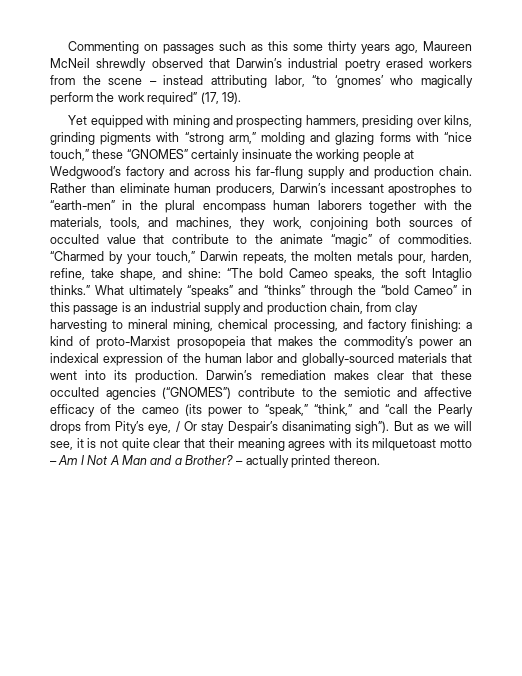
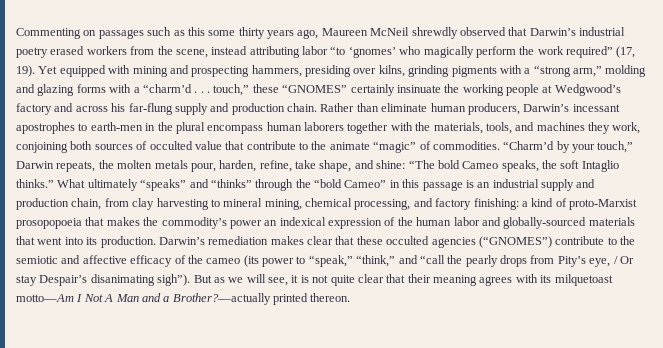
[108,78,157,85] scene – -> [175,49,208,58] scene,
[274,75,305,87] labor, -> [302,46,328,55] labor
(241, 98) // -> (35, 71) none
(180, 137) none -> [524,68,531,74] a
[443,132,472,142] “nice -> [133,84,210,93] a “charm’d . . .
[50,200,115,210] “earth-men” -> [90,122,143,131] earth-men
[176,217,233,229] machines, -> [536,122,585,131] machines
[50,251,104,261] “Charmed -> [503,141,555,150] “Charm’d
[176,336,245,349] prosopopeia -> [16,218,82,229] prosopopoeia
[438,404,474,417] Pearly -> [465,255,498,267] pearly
[439,439,472,448] [50,455,79,465] motto – Am -> [16,294,74,302] motto—Am
[185,455,289,468] Brother? – actually -> [172,293,271,305] Brother?—actually

